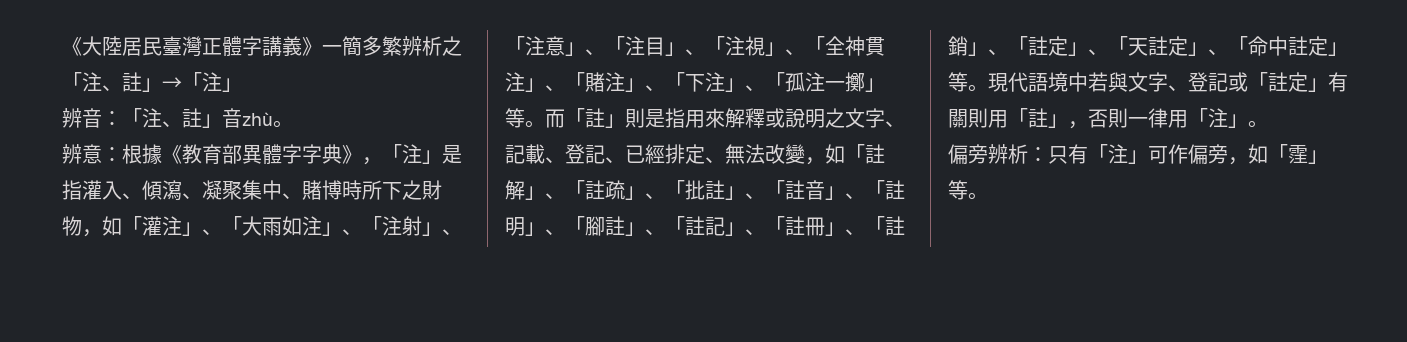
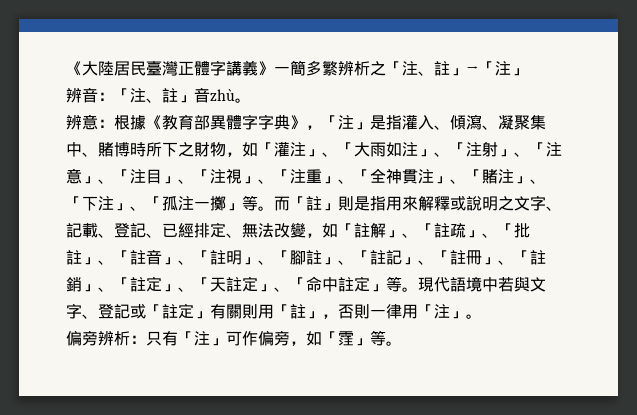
(825, 45) none -> [290,169,370,184] 注重」、「

